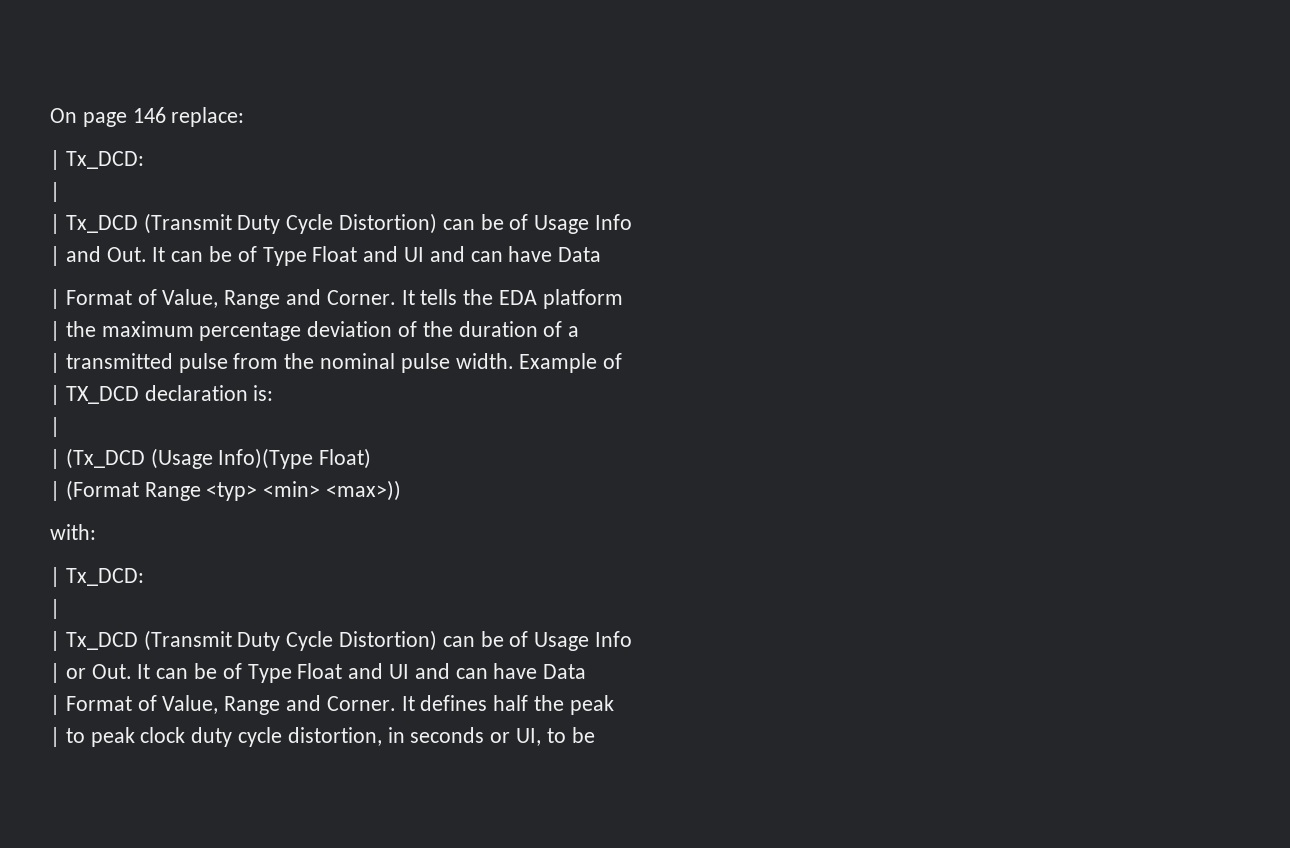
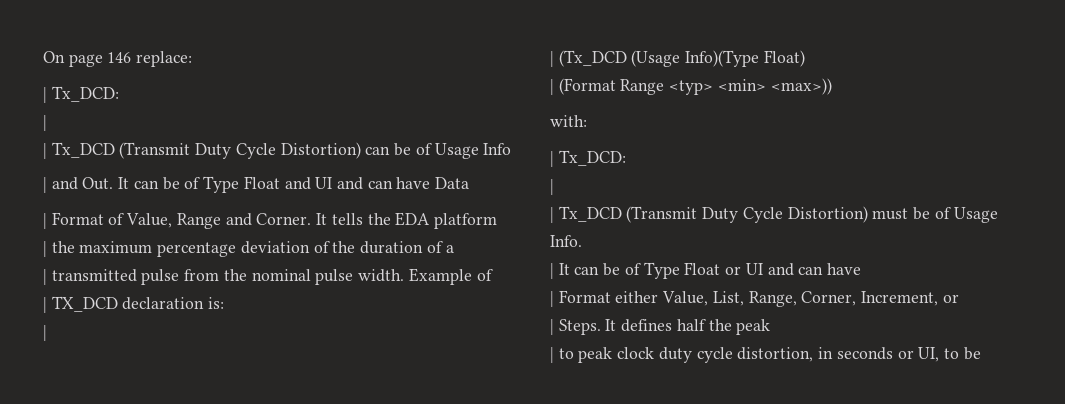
[442,631,633,651] [50,663,587,683] [50,695,396,715] can be of Usage Info // | or Out. It can be of Type Float and UI and can have Data // | Format of Value, Range and Corner. -> [872,207,998,223] [550,235,582,247] [550,262,861,279] [550,290,959,307] [550,319,601,335] must be of Usage Info. // | It can be of Type Float or UI and can have // | Format either Value, List, Range, Corner, Increment, or // | Steps.

